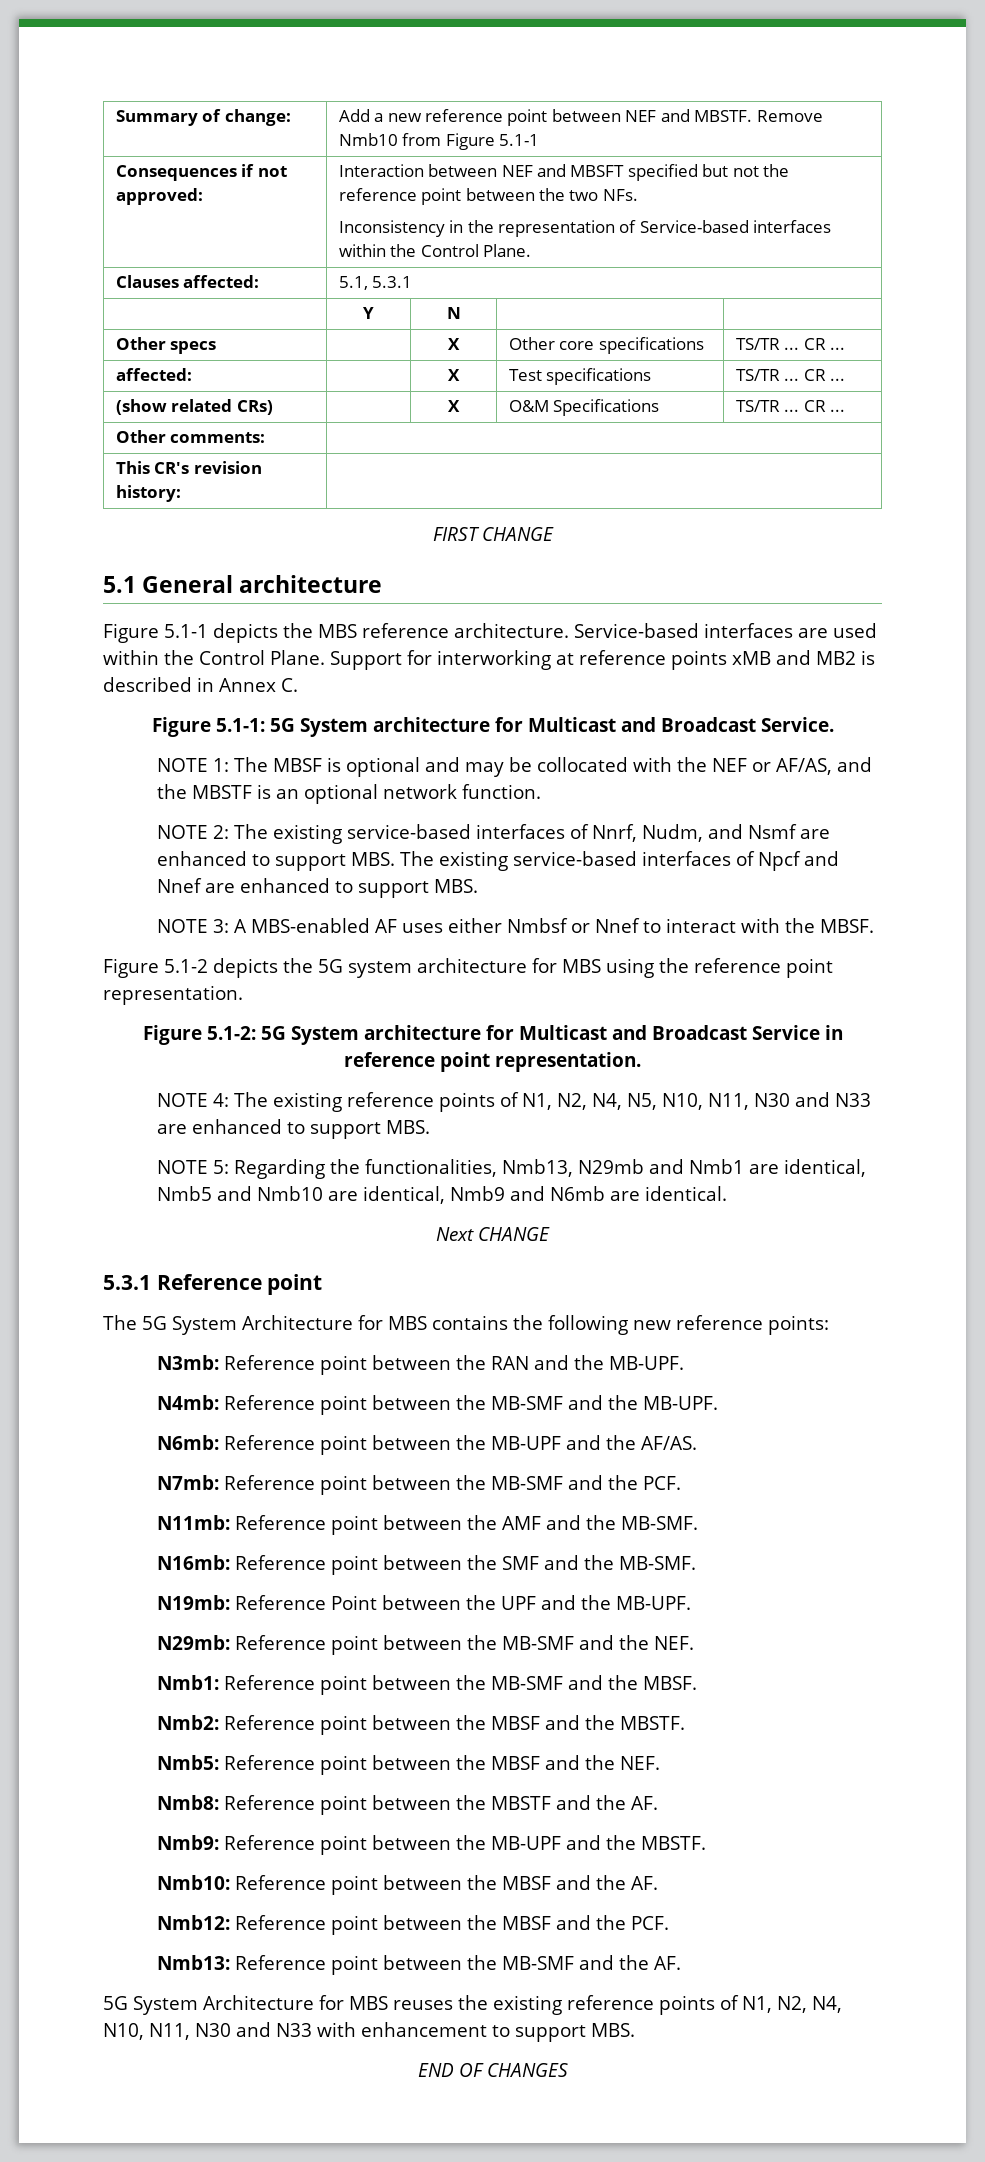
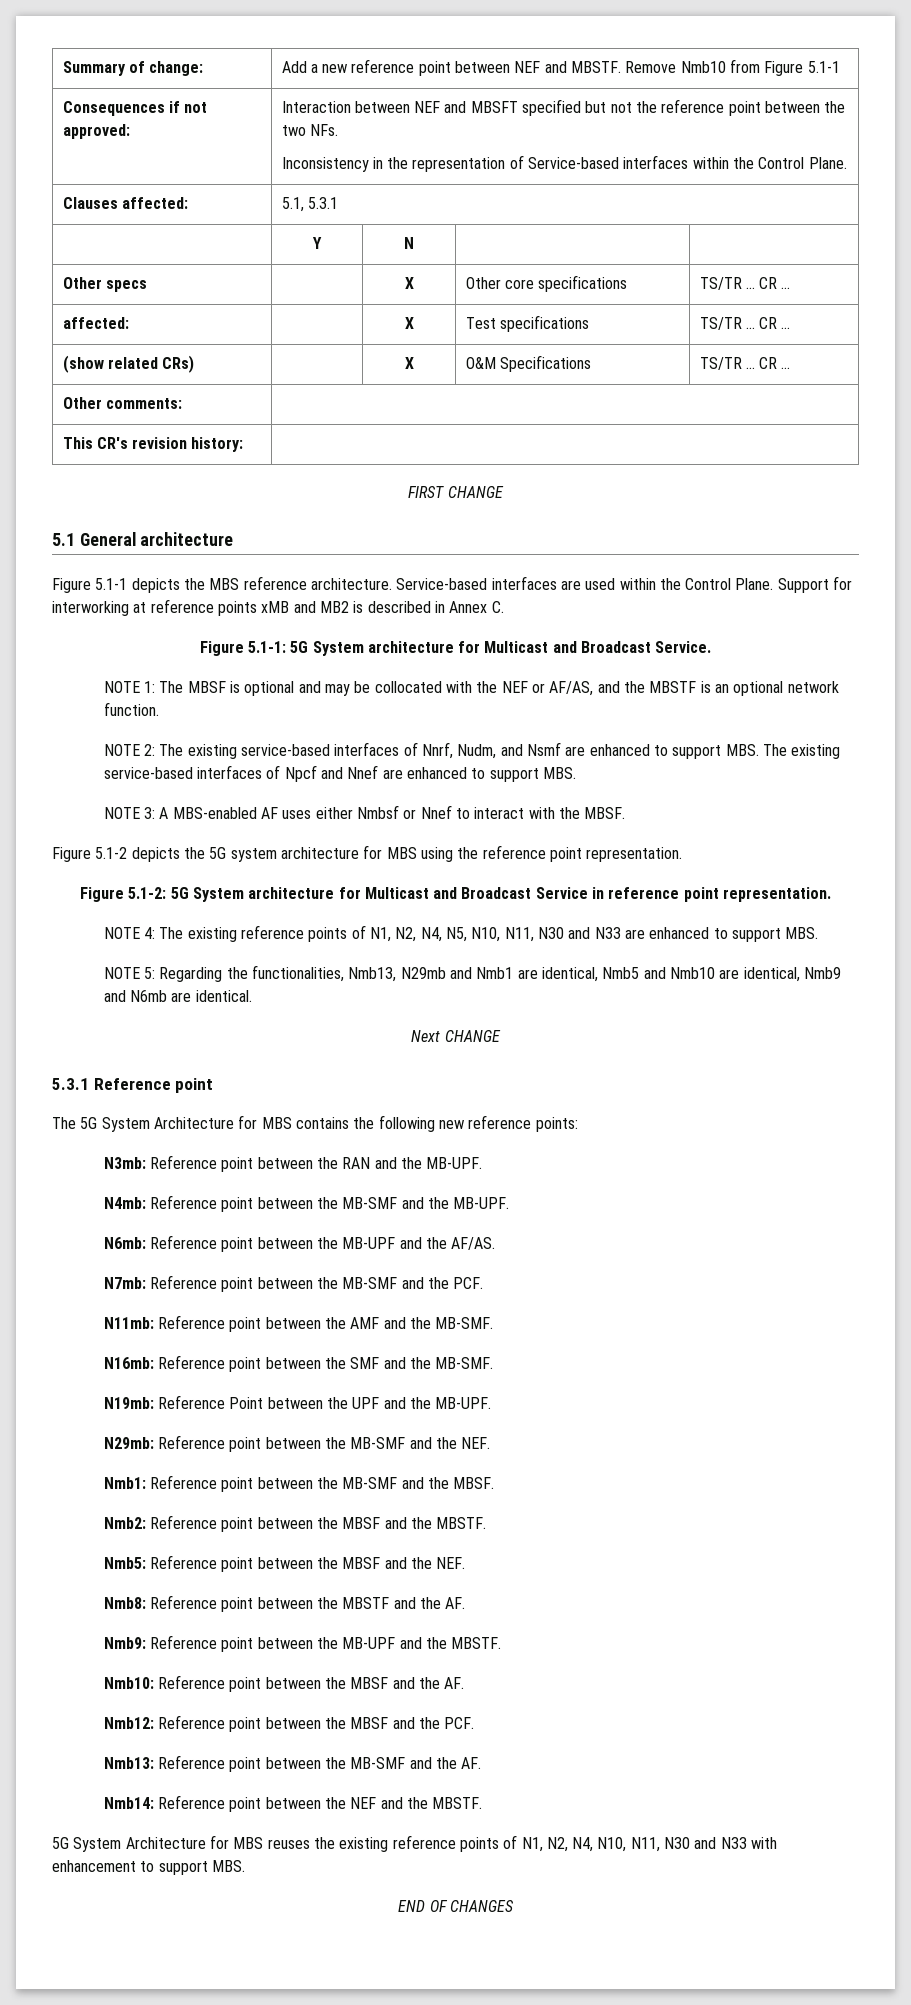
(682, 1963) none -> [103,1795,483,1812] // Nmb14: Reference point between the NEF and the MBSTF.

